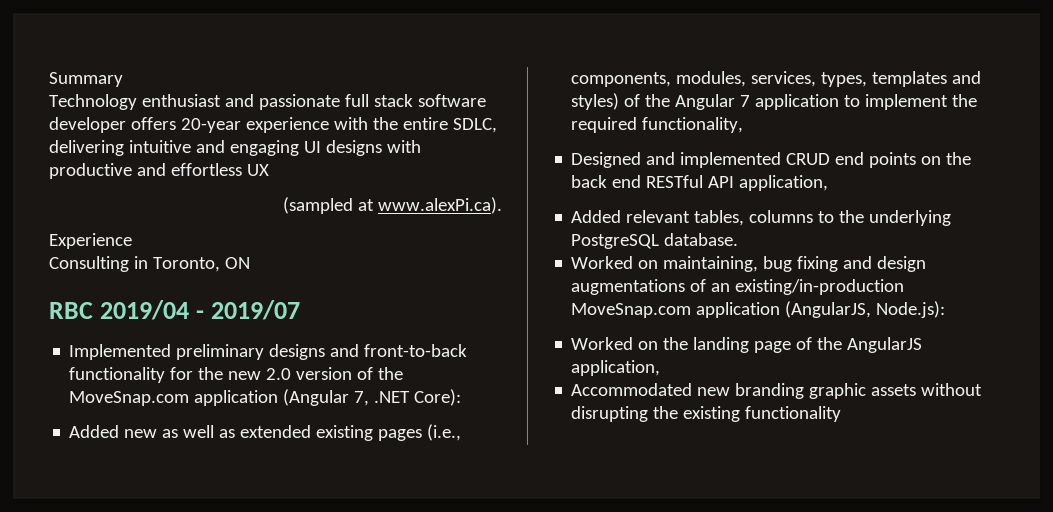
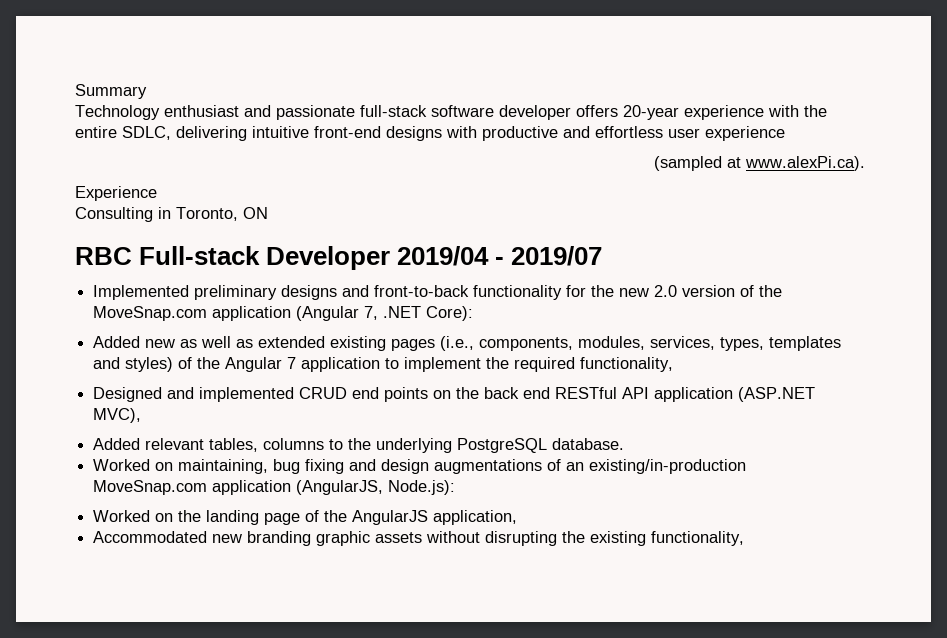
[344,94,413,107] full stack -> [360,105,427,117] full-stack
[195,140,321,156] and engaging UI -> [314,126,381,138] front-end
[246,164,269,176] UX -> [668,126,785,141] user experience
(93, 310) none -> [139,246,391,270] Full-stack Developer
[739,175,829,191] application, -> [654,387,816,402] [93,408,142,423] application (ASP.NET MVC),
[745,406,842,422] functionality -> [651,531,745,546] functionality,

